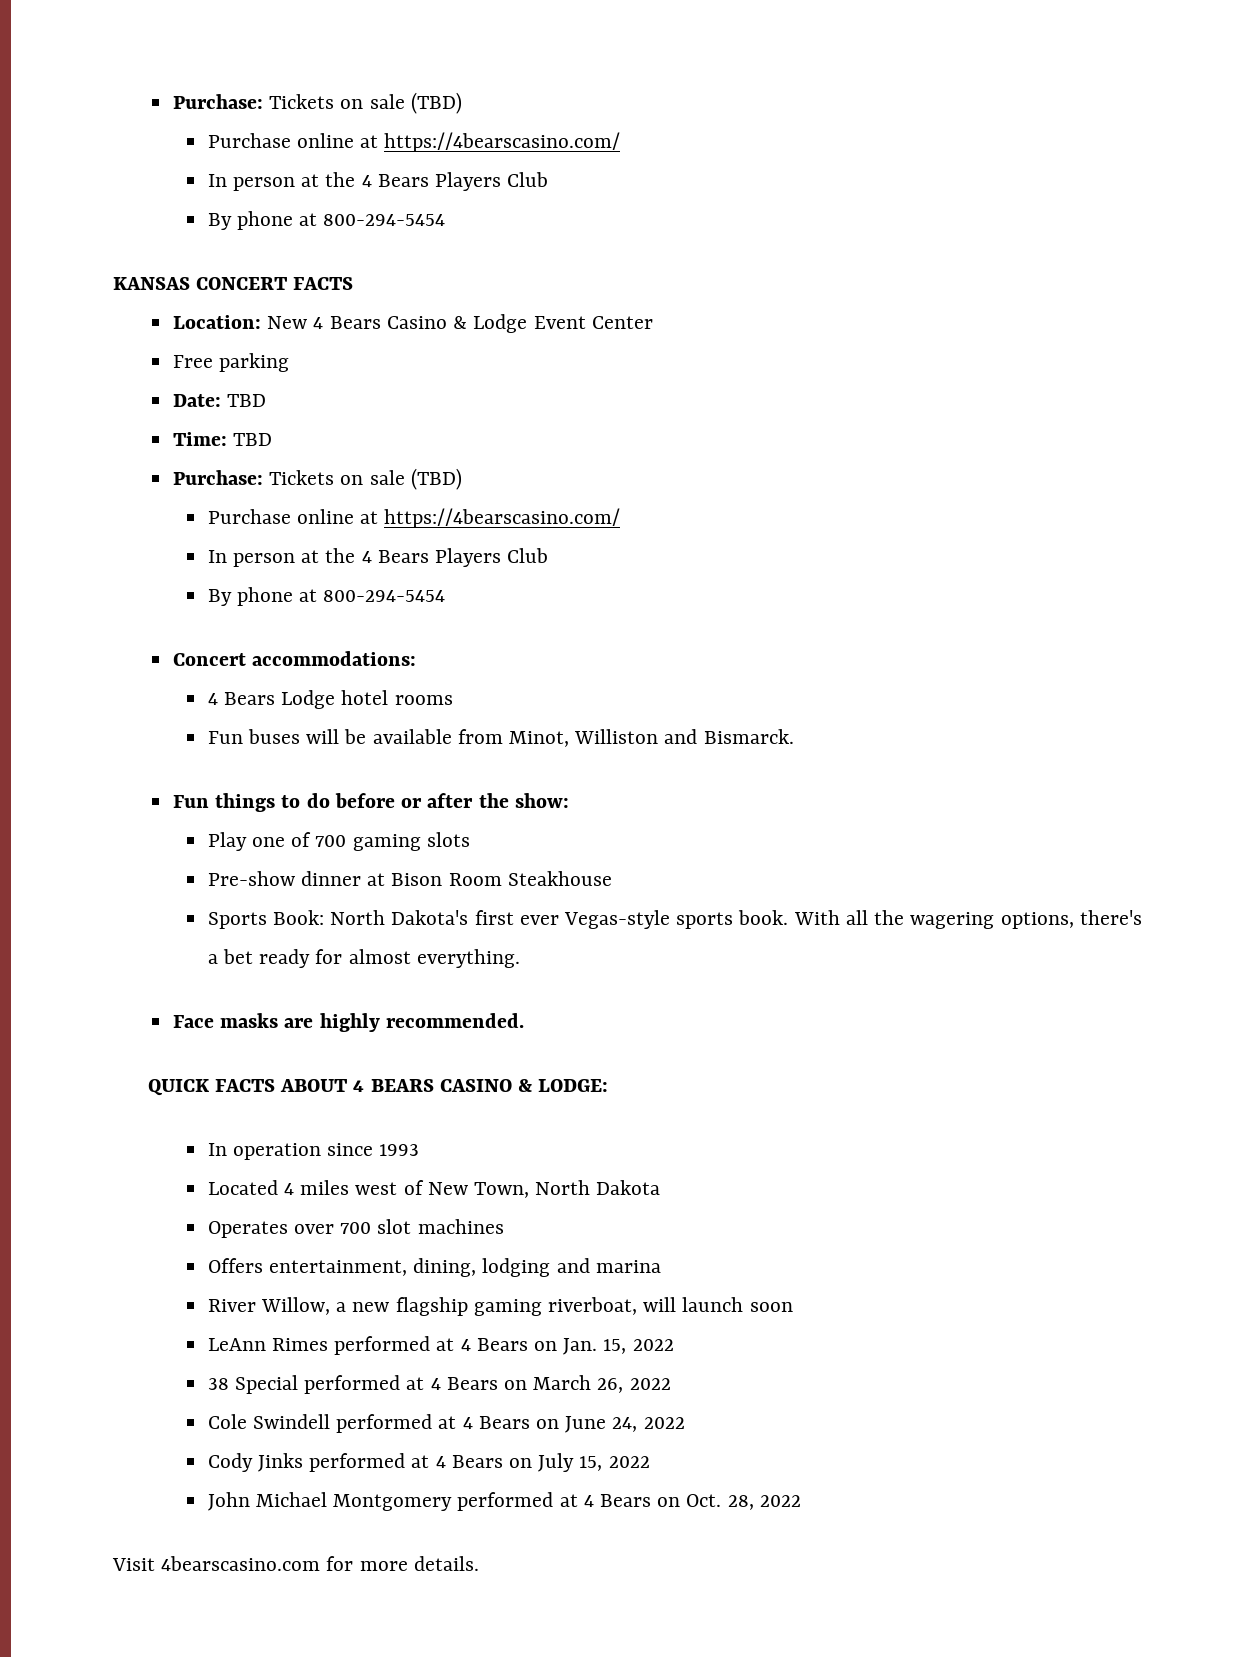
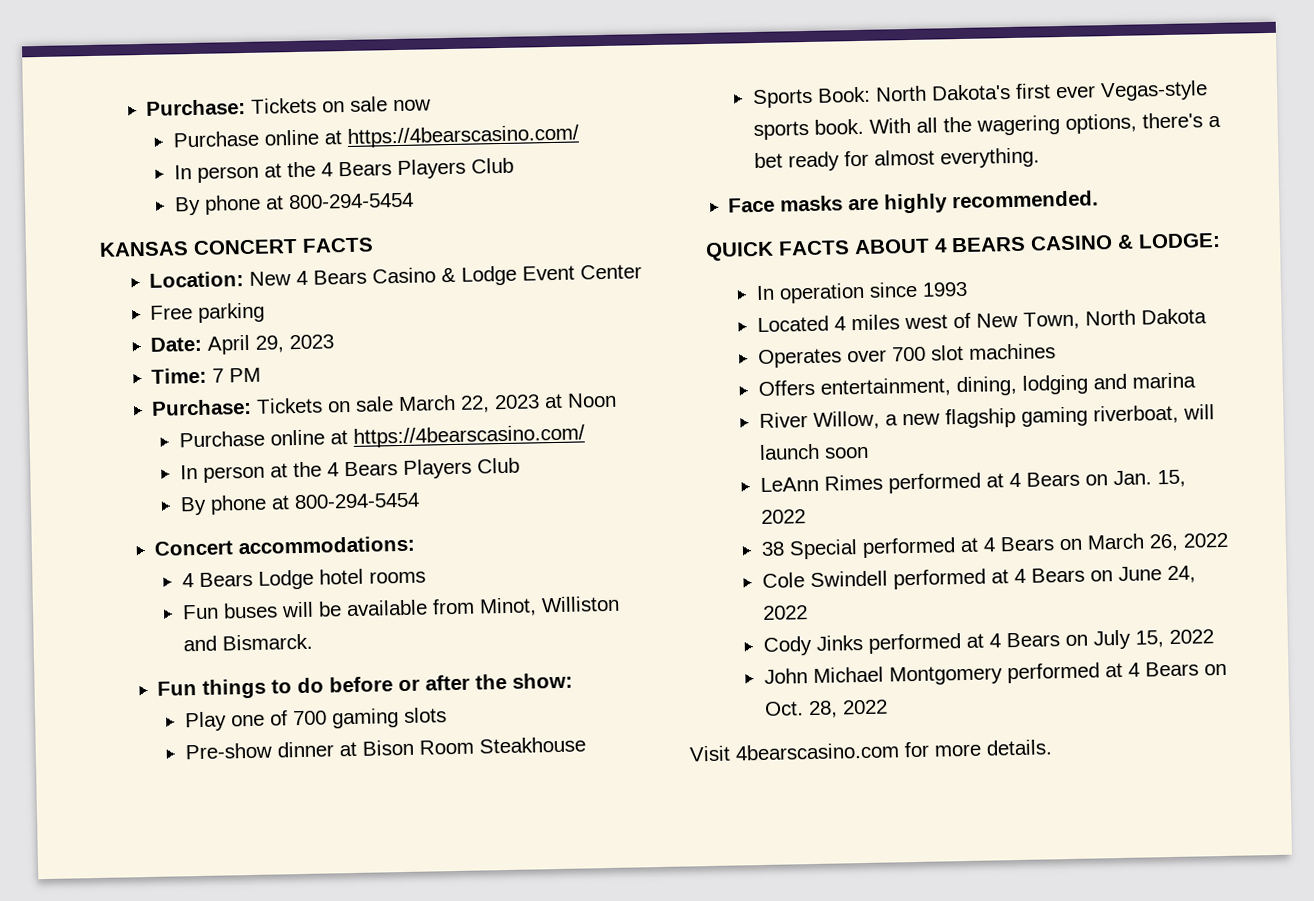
[173,92,462,114] Purchase: Tickets on sale (TBD) -> [146,96,432,116] Purchase: Tickets on sale now
[227,394,267,407] TBD -> [207,334,335,355] April 29, 2023
[233,433,273,446] [173,468,462,490] TBD // Purchase: Tickets on sale (TBD) -> [212,367,262,383] [151,392,618,416] 7 PM // Purchase: Tickets on sale March 22, 2023 at Noon

